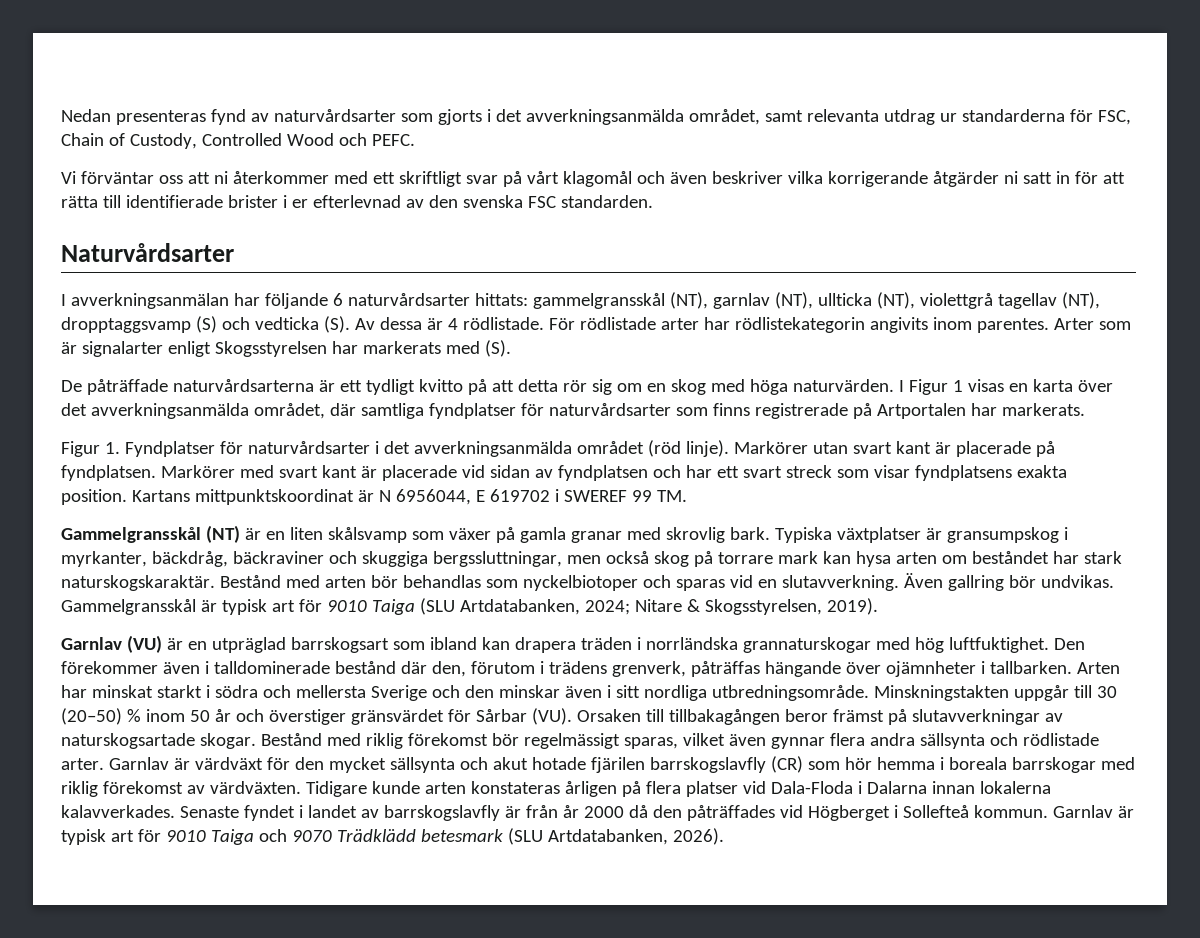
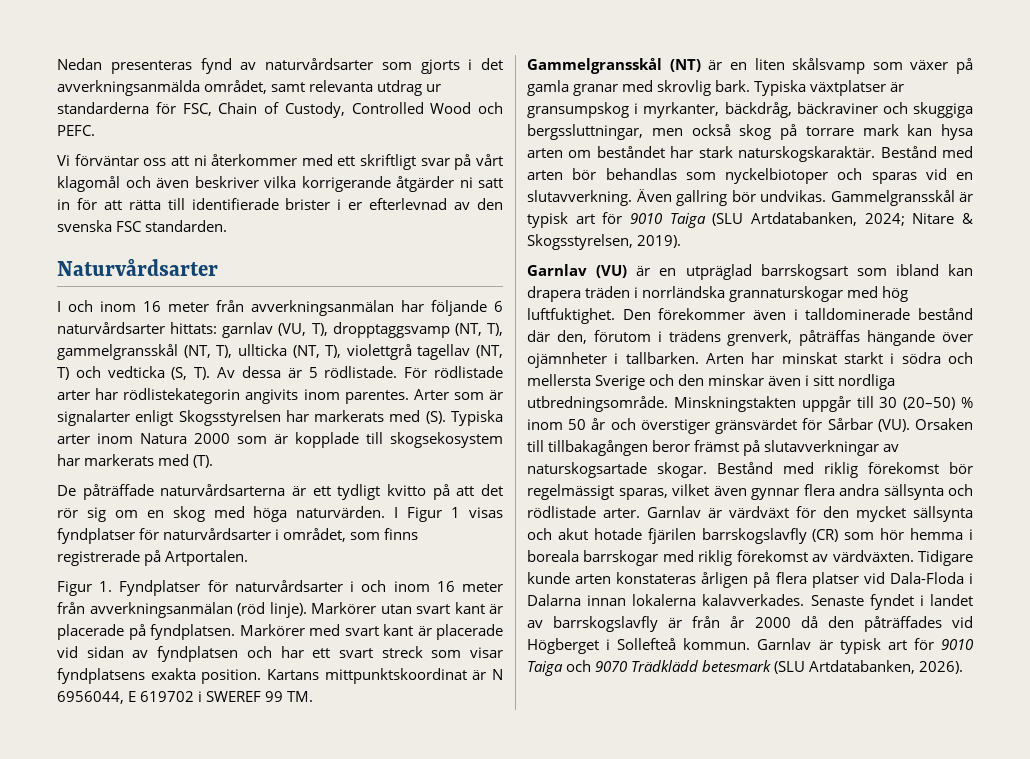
(66, 300) none -> [68,300,244,312] och inom 16 meter från
[532,292,1100,309] [61,316,350,333] gammelgransskål (NT), garnlav (NT), ullticka (NT), violettgrå tagellav (NT), dropptaggsvamp (S) och vedticka (S). -> [222,322,503,338] [57,344,504,360] [57,366,211,380] garnlav (VU, T), dropptaggsvamp (NT, T), gammelgransskål (NT, T), ullticka (NT, T), violettgrå tagellav (NT, T) och vedticka (S, T).
[447,318,458,330] 4 -> [308,367,318,378] 5
(511, 348) none -> [451,410,503,426] [57,432,503,448] [57,454,214,468] Typiska arter inom Natura 2000 som är kopplade till skogsekosystem har markerats med (T).
[517,379,558,392] detta -> [481,484,504,496] det
[1008,379,1113,392] [61,403,424,419] en karta över det avverkningsanmälda området, där samtliga -> (504, 512) none
(671, 409) none -> [275,528,347,542] i området,
[876,403,1085,419] Artportalen har markerats. -> [165,550,249,566] Artportalen.
[383,441,644,457] det avverkningsanmälda området -> [361,580,504,592] [57,602,233,618] och inom 16 meter från avverkningsanmälan

